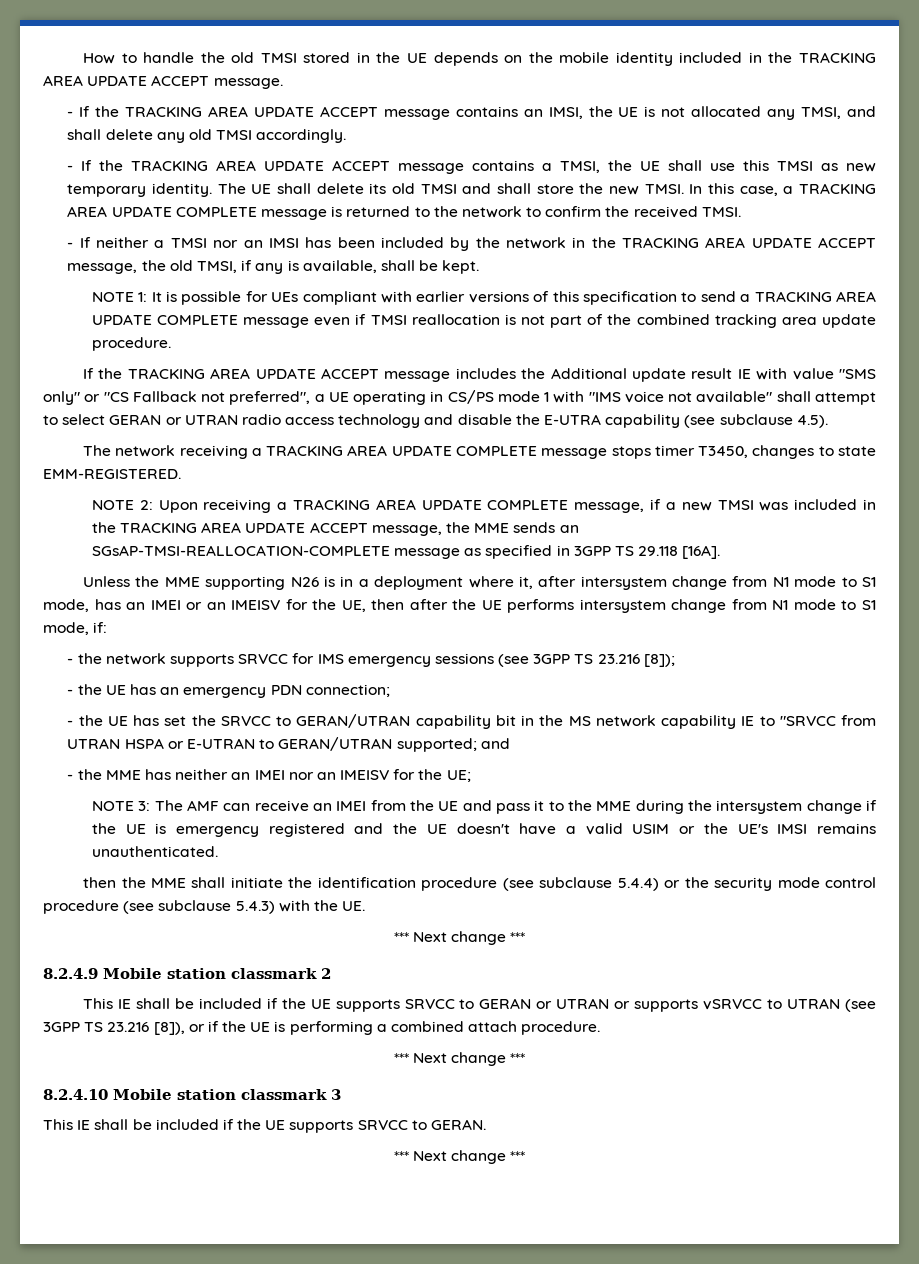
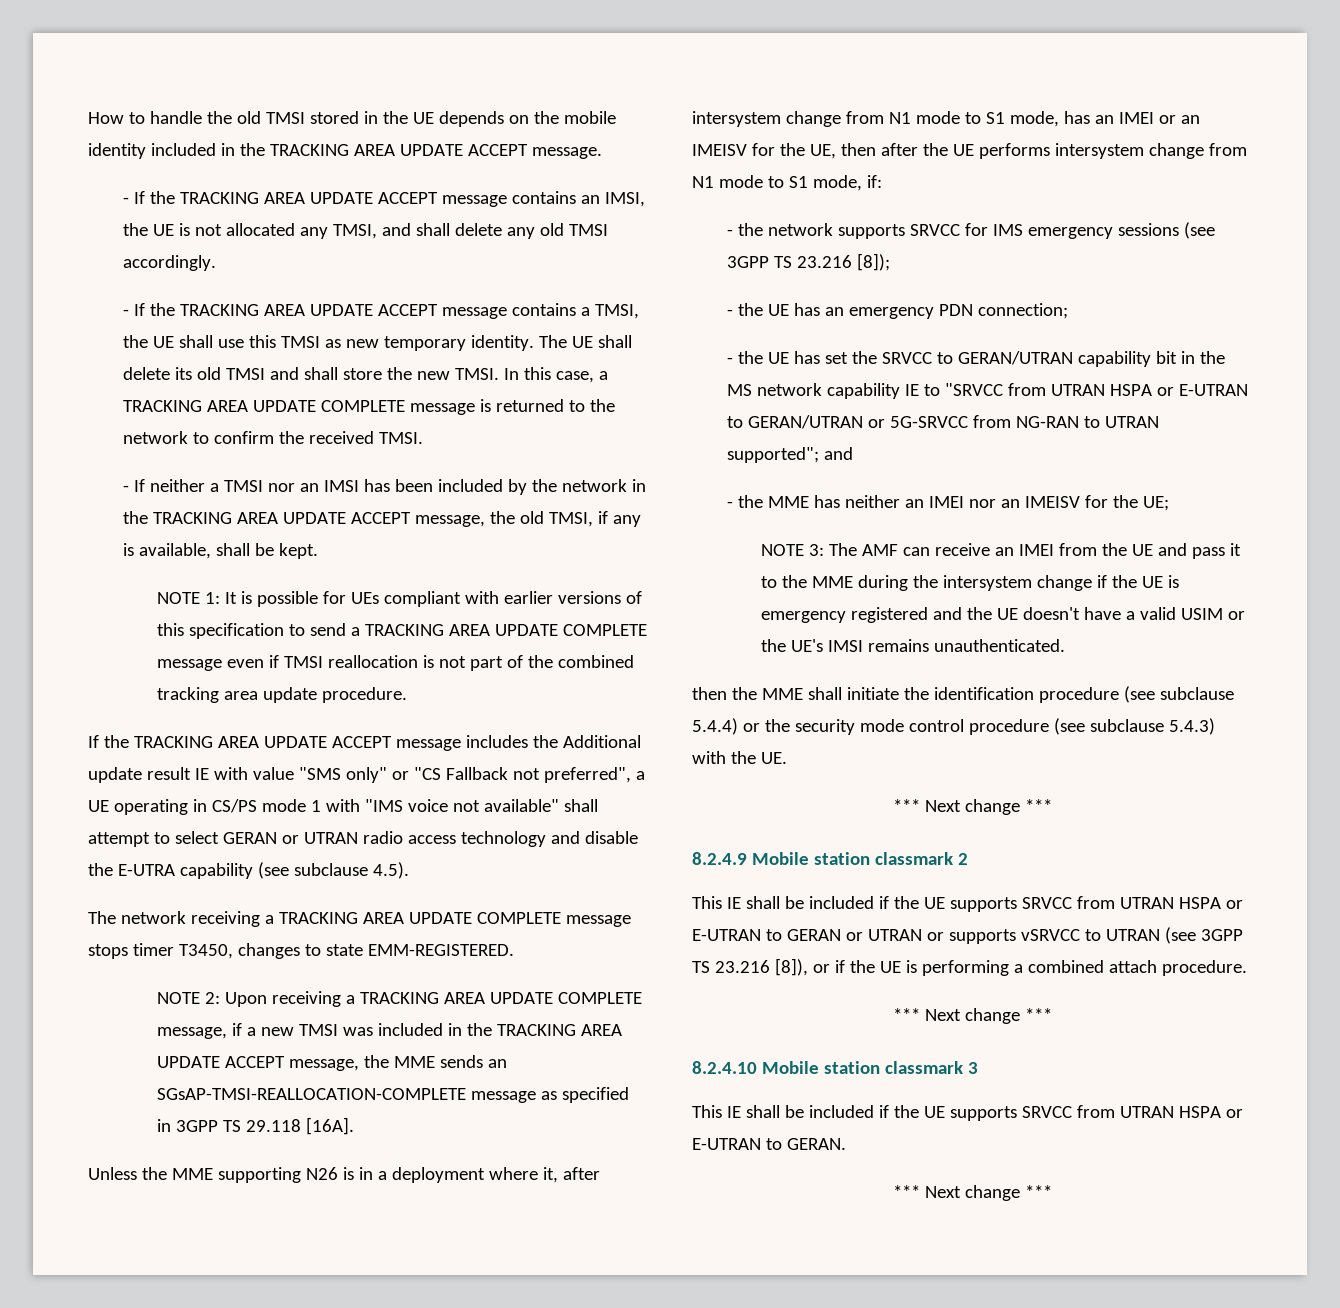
[396,738,477,752] supported; -> [867,415,1159,428] [726,447,819,463] or 5G-SRVCC from NG-RAN to UTRAN supported";
(455, 1004) none -> [1076,896,1243,909] [692,929,761,941] from UTRAN HSPA or E-UTRAN
(408, 1125) none -> [1076,1105,1243,1118] [692,1138,761,1150] from UTRAN HSPA or E-UTRAN

